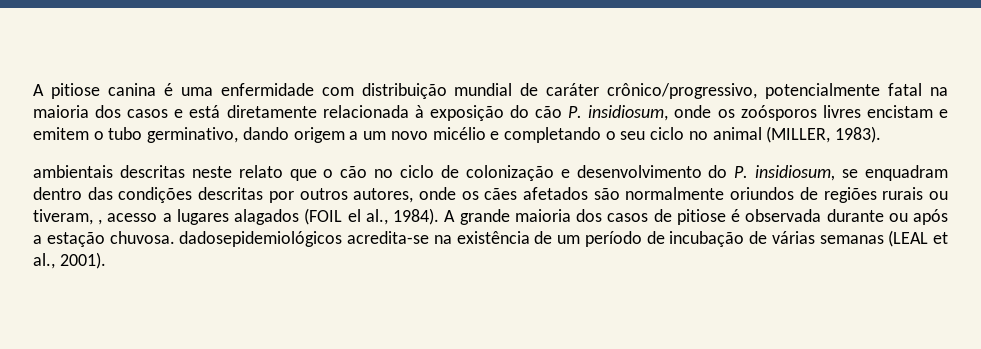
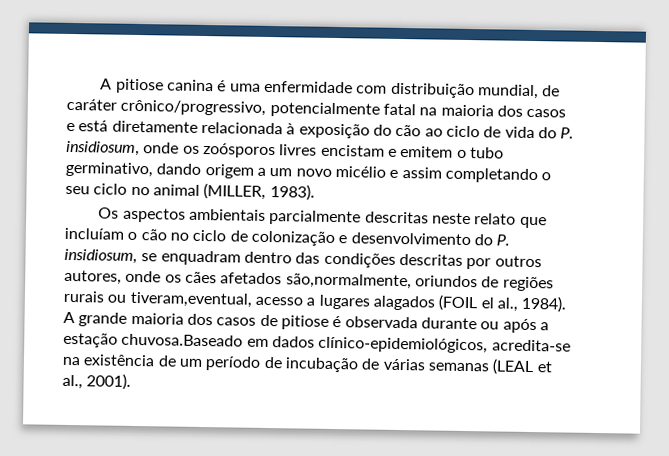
[454,83,513,96] mundial -> [476,84,539,100] mundial,
(563, 112) none -> [424,125,557,139] ao ciclo de vida do
(500, 135) none -> [401,167,442,179] assim
[33,165,113,178] ambientais -> [98,207,362,226] Os aspectos ambientais parcialmente
(317, 175) none -> [64,227,124,240] incluíam
[593,187,725,200] são normalmente -> [285,273,412,290] são,normalmente,
[33,209,103,225] tiveram, , -> [129,291,252,308] tiveram,eventual,
[109,231,343,247] chuvosa. dadosepidemiológicos -> [121,333,489,354] chuvosa.Baseado em dados clínico-epidemiológicos,

